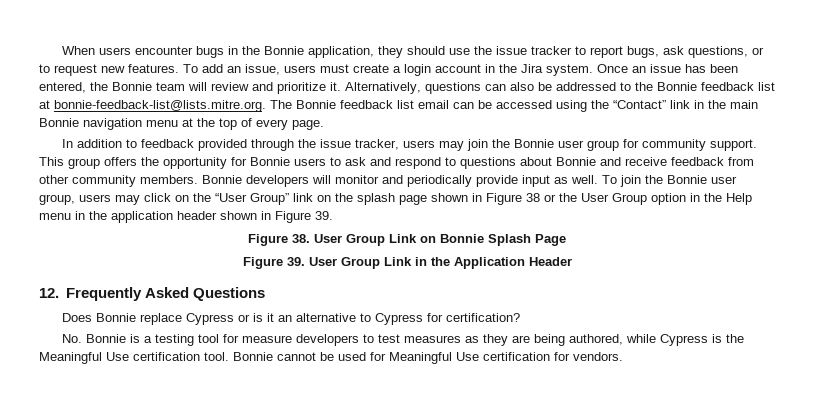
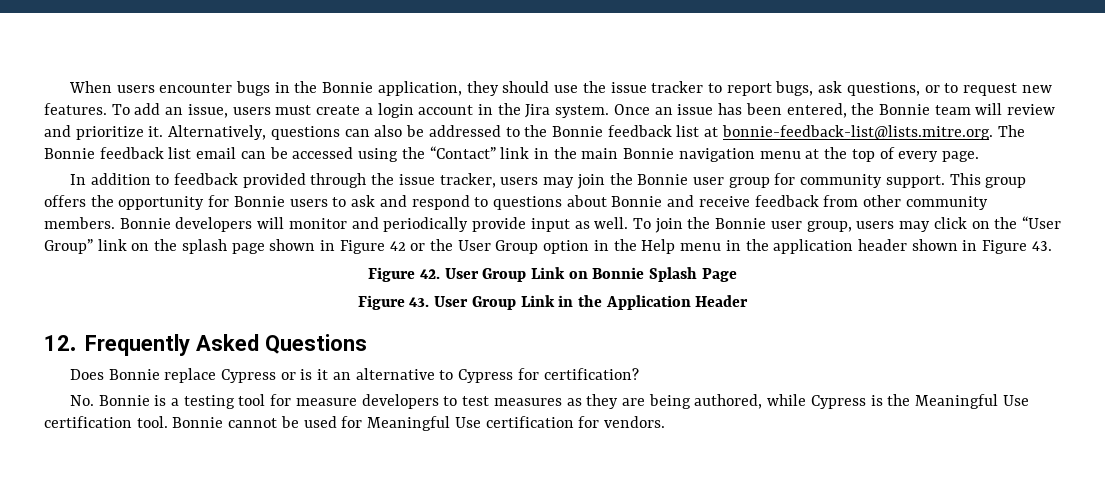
[526,193,540,202] 38 -> [389,241,406,251] 42
[315,211,333,220] [248,234,310,246] 39. // Figure 38. -> [1031,241,1052,251] [368,267,440,282] 43. // Figure 42.
[286,257,305,266] 39. -> [409,297,430,307] 43.

